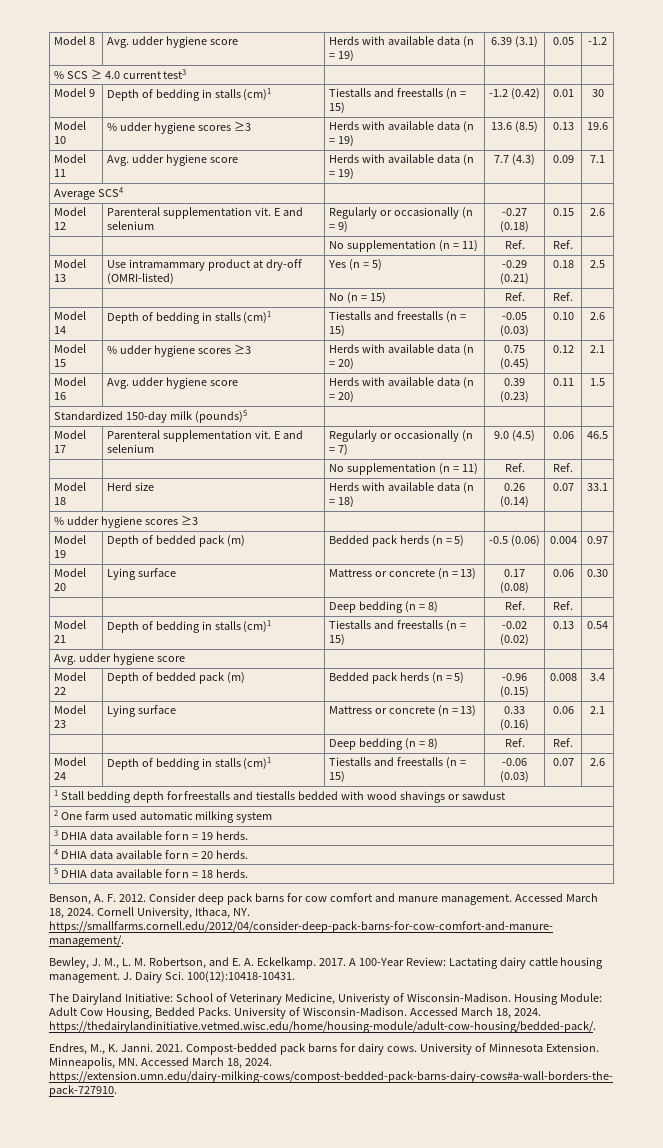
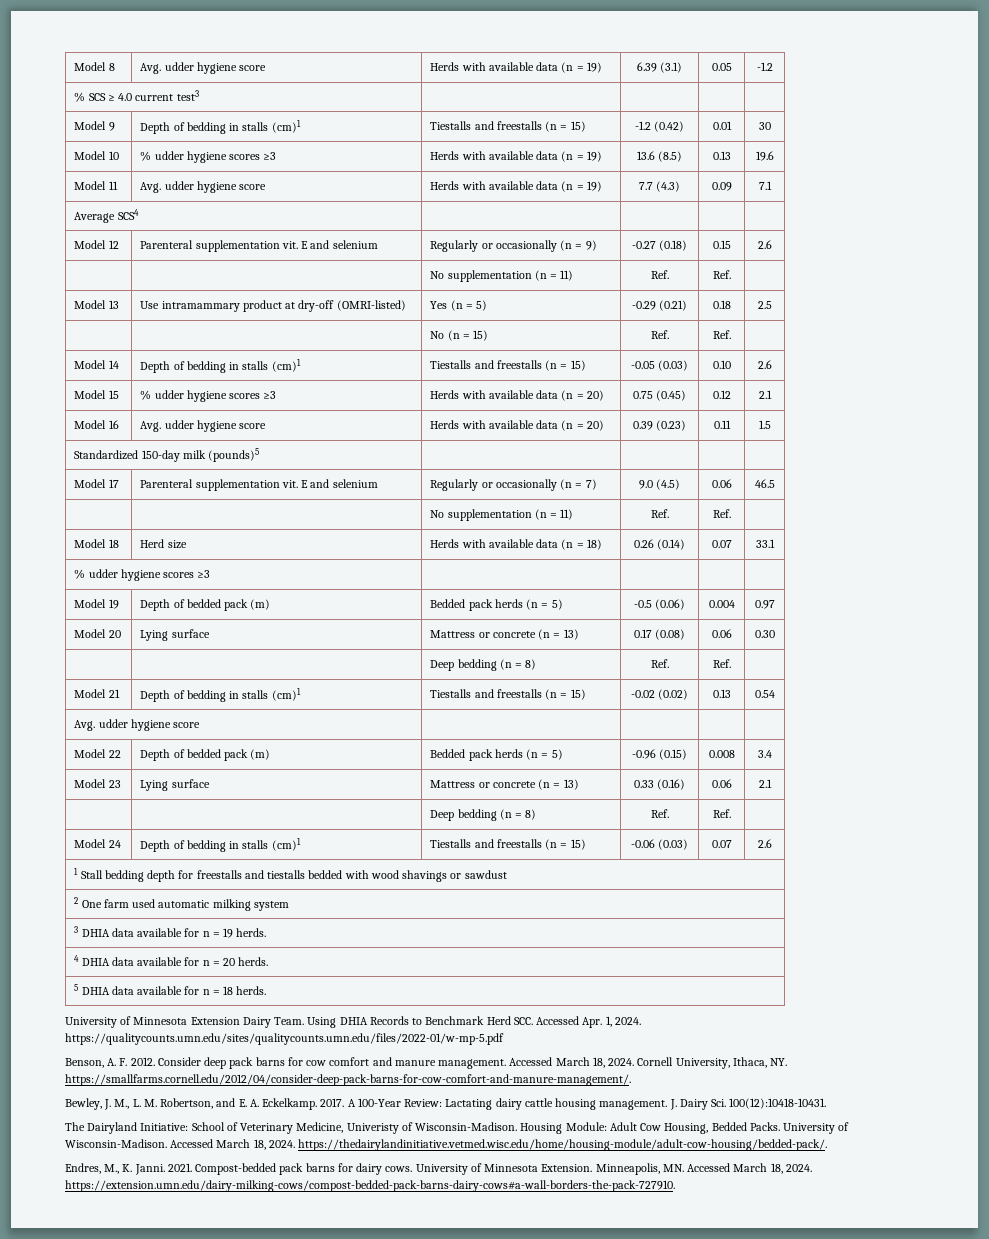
(249, 873) none -> [65,1016,641,1028] [65,1033,504,1045] // University of Minnesota Extension Dairy Team. Using DHIA Records to Benchmark Herd SCC. Accessed Apr. 1, 2024. https://qualitycounts.umn.edu/sites/qualitycounts.umn.edu/files/2022-01/w-mp-5.pdf

